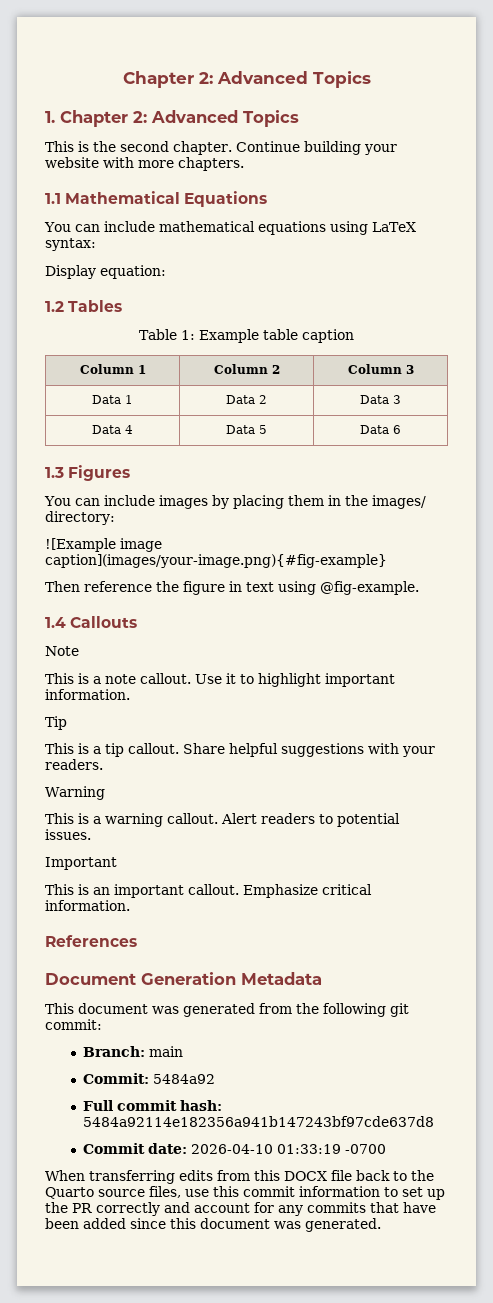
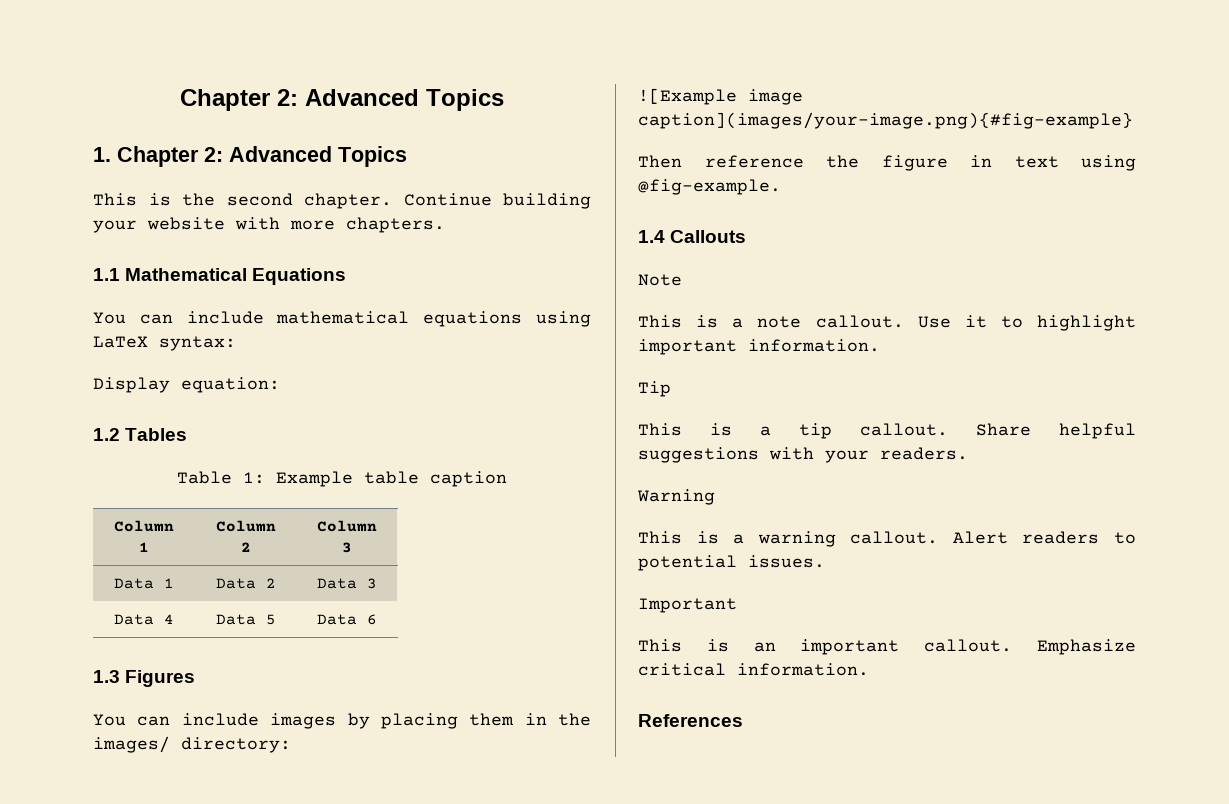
[45,972,322,985] [45,1003,409,1017] [45,1019,102,1030] [82,1046,183,1057] [82,1073,215,1084] [82,1100,222,1111] [82,1116,434,1127] [82,1143,386,1154] [45,1170,434,1184] [45,1186,445,1200] [45,1202,436,1216] [45,1218,381,1232] // Document Generation Metadata // This document was generated from the following git commit: // Branch: main // Commit: 5484a92 // Full commit hash: 5484a92114e182356a941b147243bf97cde637d8 // Commit date: 2026-04-10 01:33:19 -0700 // When transferring edits from this DOCX file back to the Quarto source files, use this commit information to set up the PR correctly and account for any commits that have been added since this document was generated. -> (743, 720) none

